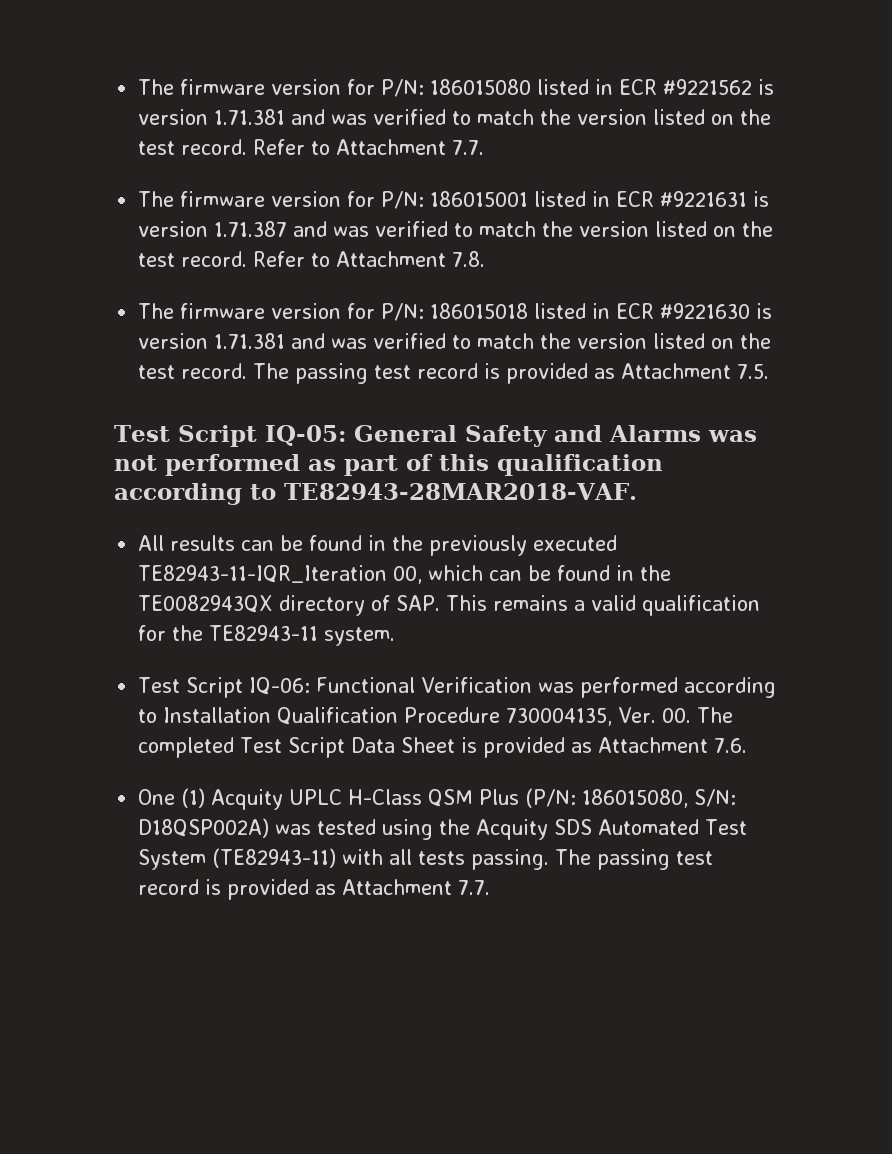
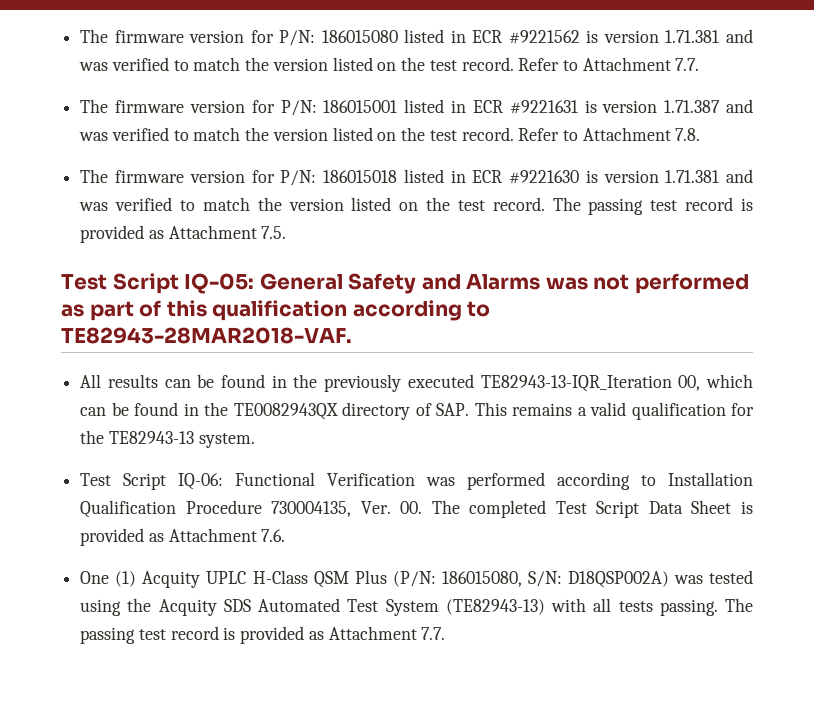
[138,565,388,583] TE82943-11-IQR_Iteration -> [480,375,672,392] TE82943-13-IQR_Iteration
[209,625,319,641] TE82943-11 -> [108,431,194,444] TE82943-13
[212,848,337,868] (TE82943-11) -> [445,599,545,615] (TE82943-13)

